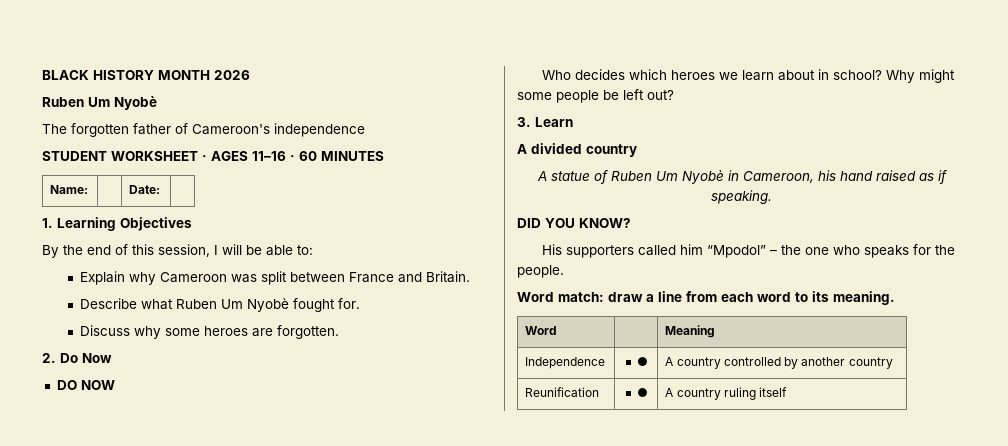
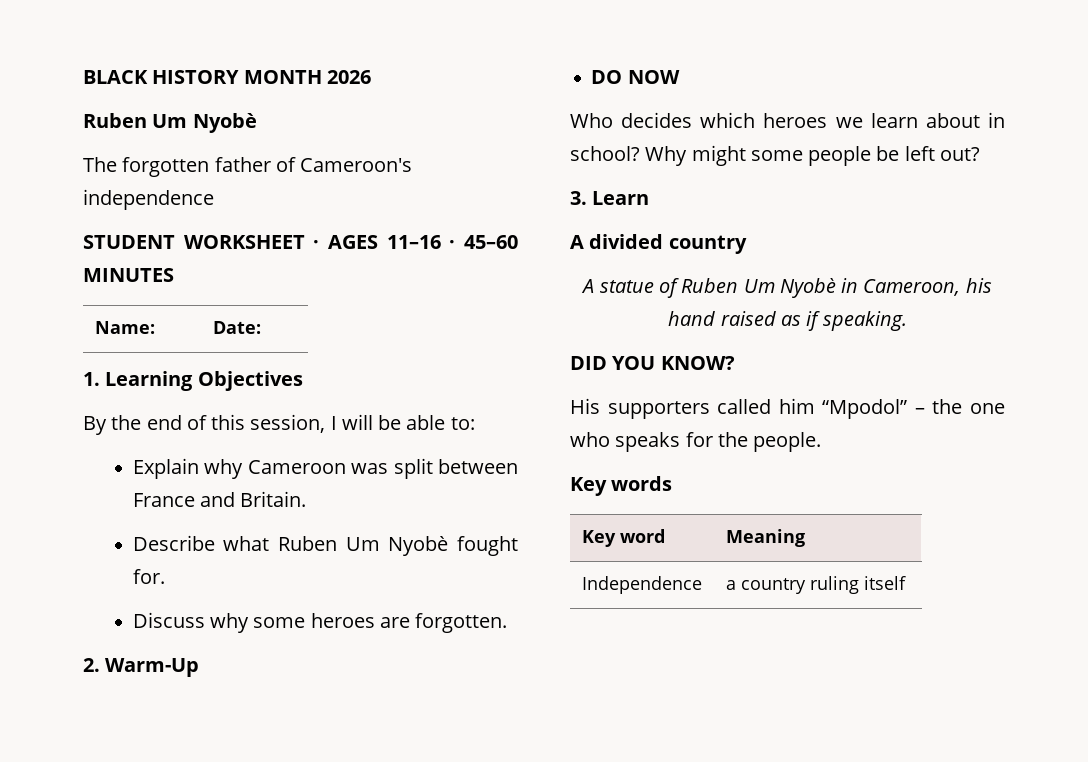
[299,151,317,161] 60 -> [464,235,518,249] 45–60
[60,353,112,363] Do Now -> [105,658,200,677] Warm-Up
[517,291,895,305] [525,326,558,335] [665,325,716,338] [525,357,606,369] [637,357,649,366] [665,357,893,369] [525,387,600,397] [637,388,649,397] [665,388,674,397] Word match: draw a line from each word to its meaning. // Word | | Meaning // Independence | ● | A country controlled by another country // Reunification | ● | A -> [570,476,673,496] [581,529,665,547] [725,529,805,547] [581,576,702,594] [725,580,736,590] Key words // Key word | Meaning // Independence | a

